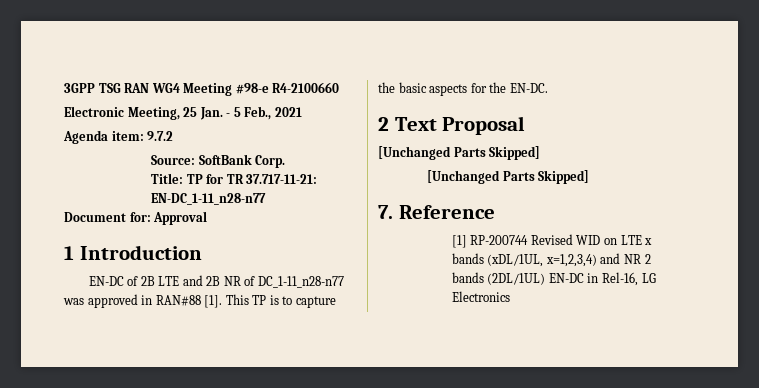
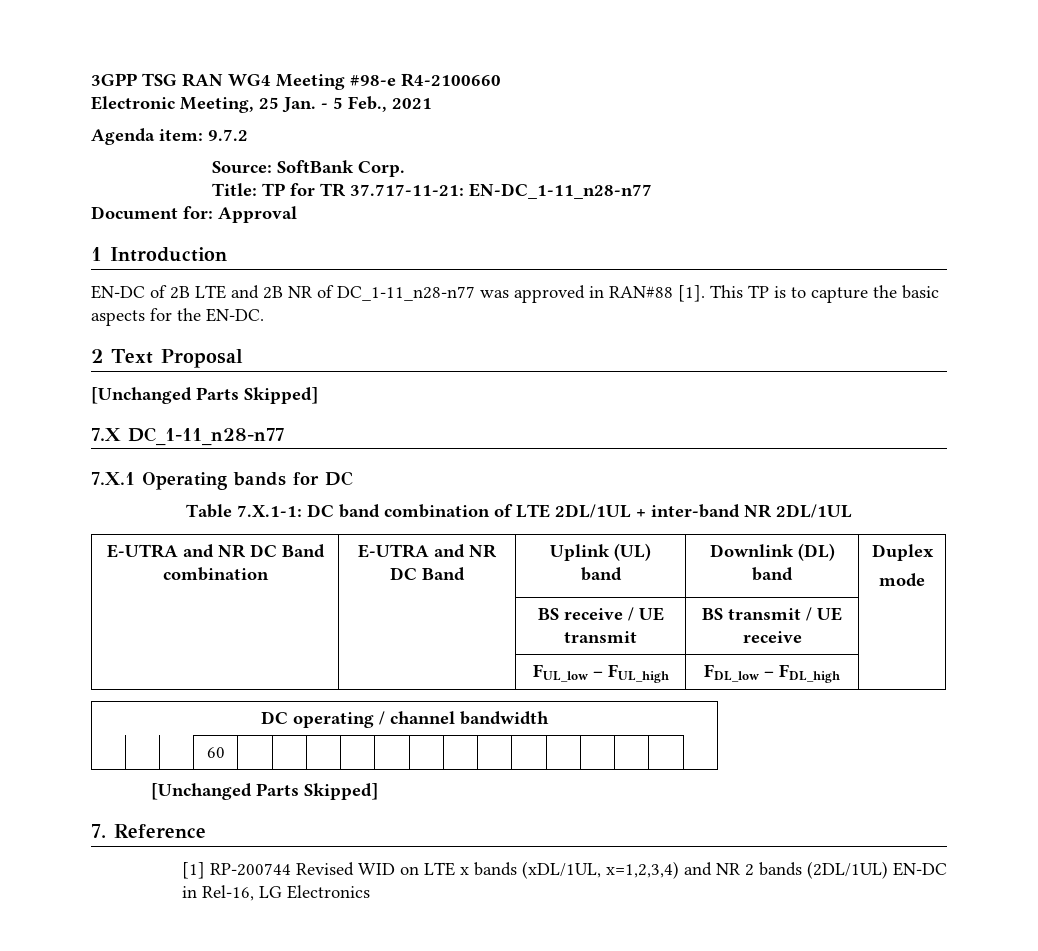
(541, 153) none -> [91,427,284,446] [91,471,353,490] [186,504,852,518] [106,544,325,558] [162,567,269,581] [358,544,497,558] [389,567,465,581] [550,543,651,561] [580,567,622,581] [709,543,835,561] [752,567,793,581] [871,544,934,561] [879,573,925,587] [537,607,664,621] [564,631,637,643] [702,607,842,621] [742,631,802,643] [532,664,669,683] [704,664,840,683] [261,711,549,728] [206,747,225,758] // 7.X DC_1-11_n28-n77 // 7.X.1 Operating bands for DC // Table 7.X.1-1: DC band combination of LTE 2DL/1UL + inter-band NR 2DL/1UL // E-UTRA and NR DC Band combination | E-UTRA and NR DC Band | Uplink (UL) band | Downlink (DL) band | Duplex // mode // | | BS receive / UE transmit | BS transmit / UE receive | // | | FUL_low – FUL_high | FDL_low – FDL_high | // DC operating / channel bandwidth // | | | 60 | | | | | | | | | | | | | |

